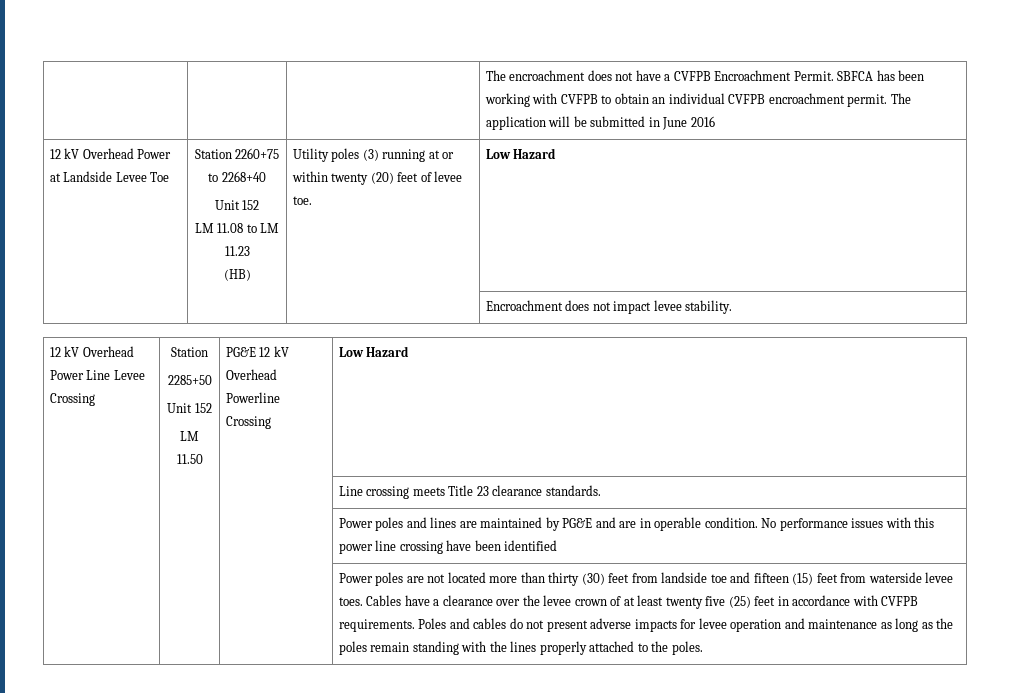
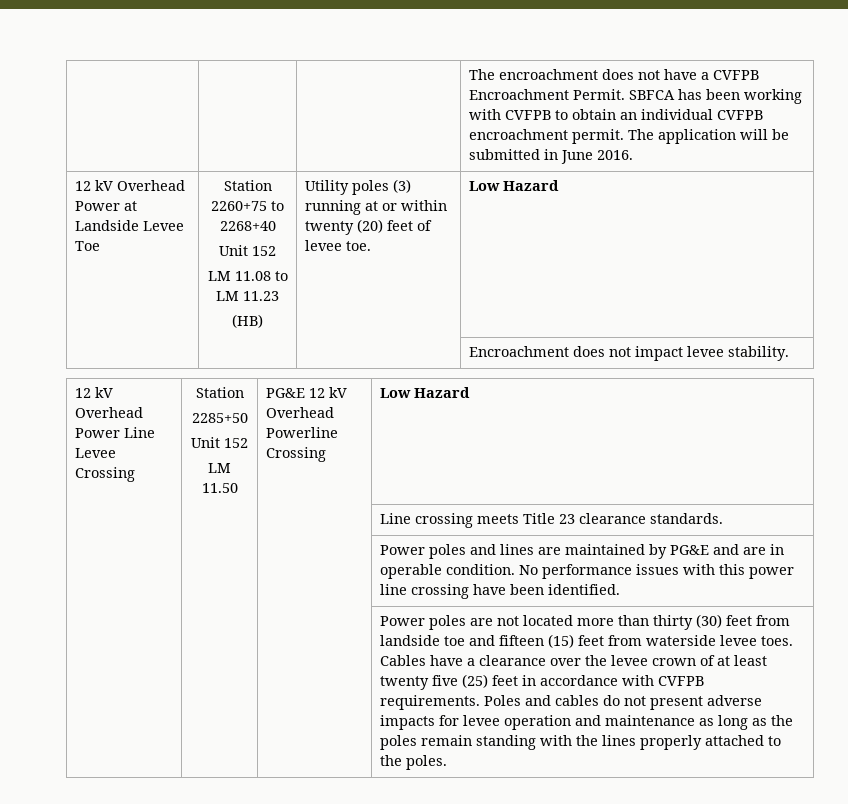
[690,116,715,127] 2016 -> [596,150,633,160] 2016.
[504,540,558,551] identified -> [547,584,620,595] identified.

